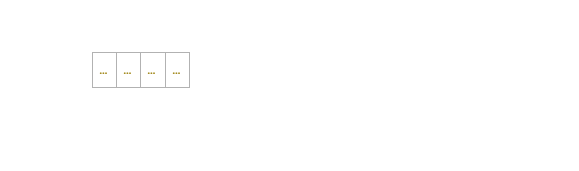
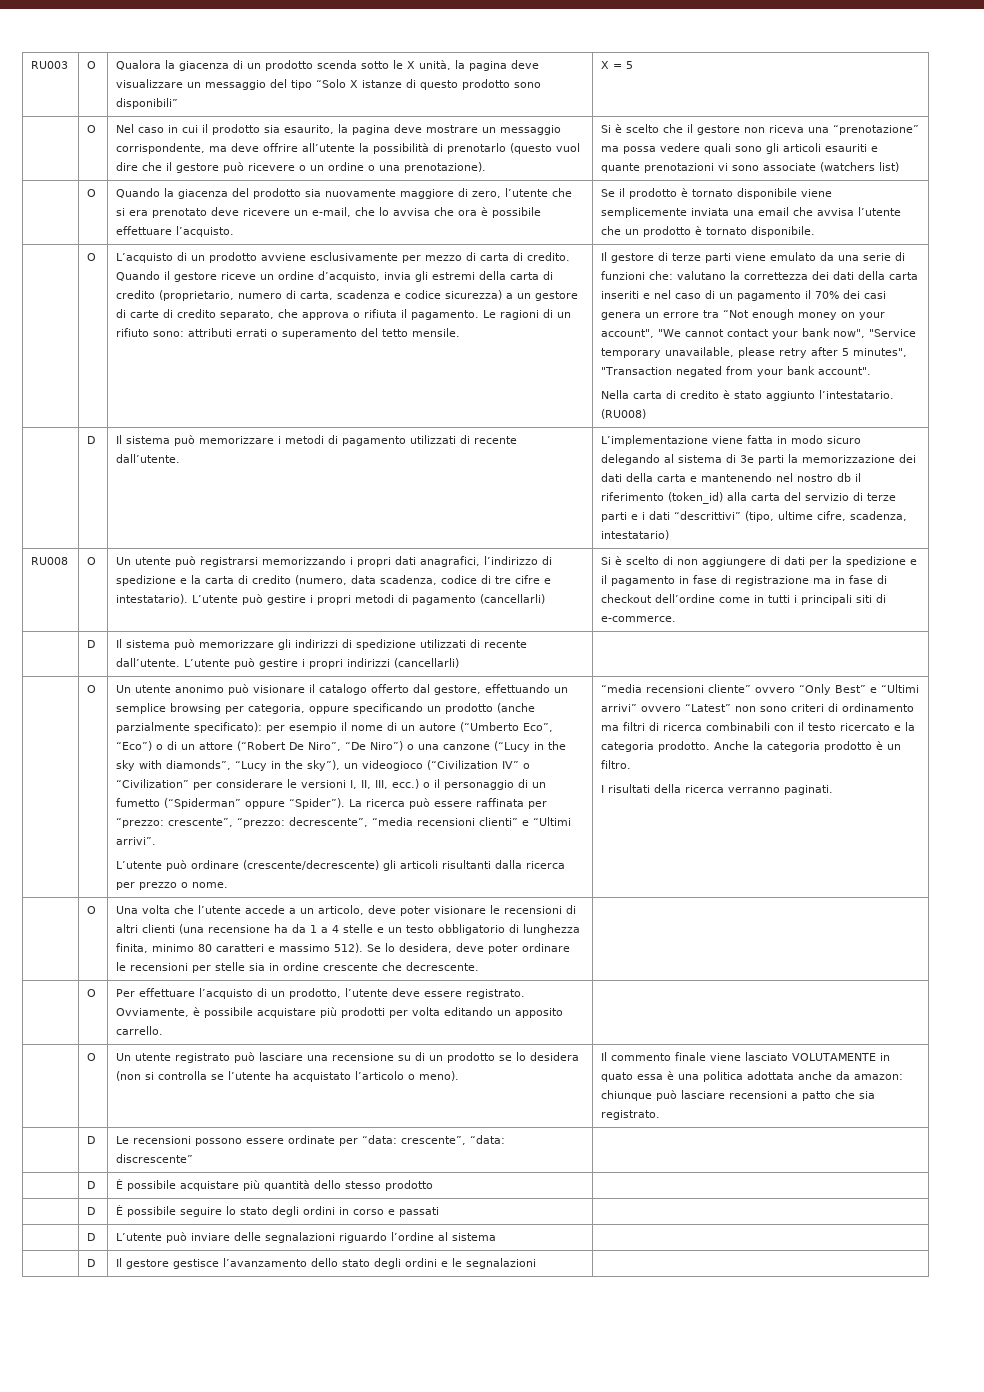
[99,72,109,74] [123,72,133,74] [147,72,157,74] [172,72,182,74] … | … | … | … -> [31,61,69,69] [87,61,97,69] [116,60,540,71] [116,79,542,90] [116,98,179,109] [601,61,634,69] [87,125,97,133] [116,124,562,135] [116,143,581,154] [116,162,487,173] [601,124,920,135] [601,143,879,154] [601,162,900,173] [87,189,97,197] [116,188,573,199] [116,207,542,218] [116,226,235,237] [601,188,833,199] [601,207,902,218] [601,226,816,237] [87,253,97,261] [116,252,571,263] [116,271,554,282] [116,290,579,301] [116,309,572,320] [116,328,461,339] [601,252,906,263] [601,271,919,280] [601,290,887,301] [601,309,886,320] [601,328,917,339] [601,347,908,358] [601,366,872,377] [601,390,895,401] [601,409,647,419] [87,436,96,444] [116,435,518,446] [116,454,181,463] [601,435,862,446] [601,454,917,465] [601,473,862,482] [601,492,897,504] [601,511,908,522] [601,530,670,540] [31,557,69,565] [87,557,97,565] [116,556,553,567] [116,575,552,586] [116,594,546,605] [601,556,918,567] [601,575,888,586] [601,594,887,605] [601,616,677,622] [87,640,96,648] [116,639,528,650] [116,658,460,669] [87,685,97,693] [116,684,569,695] [116,703,536,714] [116,722,554,733] [116,741,567,752] [116,760,531,771] [116,779,547,790] [116,798,548,809] [116,817,572,828] [116,837,157,845] [116,860,566,871] [116,882,229,890] [601,684,920,695] [601,703,915,712] [601,722,916,731] [601,741,902,752] [601,760,632,769] [601,784,834,795] [87,906,97,914] [116,905,577,916] [116,924,581,935] [116,943,571,954] [116,962,480,973] [87,989,97,997] [116,988,526,999] [116,1007,564,1018] [116,1026,164,1035] [87,1053,97,1061] [116,1052,580,1063] [116,1071,460,1082] [601,1052,891,1061] [601,1071,904,1082] [601,1090,876,1101] [601,1110,661,1120] [87,1136,96,1144] [116,1135,506,1146] [116,1154,194,1163] [87,1181,96,1189] [116,1179,434,1191] [87,1207,96,1215] [116,1205,440,1217] [87,1233,96,1241] [116,1232,497,1243] [87,1259,96,1267] [116,1258,537,1269] RU003 | O | Qualora la giacenza di un prodotto scenda sotto le X unità, la pagina deve visualizzare un messaggio del tipo “Solo X istanze di questo prodotto sono disponibili” | X = 5 // | O | Nel caso in cui il prodotto sia esaurito, la pagina deve mostrare un messaggio corrispondente, ma deve offrire all’utente la possibilità di prenotarlo (questo vuol dire che il gestore può ricevere o un ordine o una prenotazione). | Si è scelto che il gestore non riceva una “prenotazione” ma possa vedere quali sono gli articoli esauriti e quante prenotazioni vi sono associate (watchers list) // | O | Quando la giacenza del prodotto sia nuovamente maggiore di zero, l’utente che si era prenotato deve ricevere un e-mail, che lo avvisa che ora è possibile effettuare l’acquisto. | Se il prodotto è tornato disponibile viene semplicemente inviata una email che avvisa l’utente che un prodotto è tornato disponibile. // | O | L’acquisto di un prodotto avviene esclusivamente per mezzo di carta di credito. Quando il gestore riceve un ordine d’acquisto, invia gli estremi della carta di credito (proprietario, numero di carta, scadenza e codice sicurezza) a un gestore di carte di credito separato, che approva o rifiuta il pagamento. Le ragioni di un rifiuto sono: attributi errati o superamento del tetto mensile. | Il gestore di terze parti viene emulato da una serie di funzioni che: valutano la correttezza dei dati della carta inseriti e nel caso di un pagamento il 70% dei casi genera un errore tra “Not enough money on your account", "We cannot contact your bank now", "Service temporary unavailable, please retry after 5 minutes", "Transaction negated from your bank account". // Nella carta di credito è stato aggiunto l’intestatario. (RU008) // | D | Il sistema può memorizzare i metodi di pagamento utilizzati di recente dall’utente. | L’implementazione viene fatta in modo sicuro delegando al sistema di 3e parti la memorizzazione dei dati della carta e mantenendo nel nostro db il riferimento (token_id) alla carta del servizio di terze parti e i dati “descrittivi” (tipo, ultime cifre, scadenza, intestatario) // RU008 | O | Un utente può registrarsi memorizzando i propri dati anagrafici, l’indirizzo di spedizione e la carta di credito (numero, data scadenza, codice di tre cifre e intestatario). L’utente può gestire i propri metodi di pagamento (cancellarli) | Si è scelto di non aggiungere di dati per la spedizione e il pagamento in fase di registrazione ma in fase di checkout dell’ordine come in tutti i principali siti di e-commerce. // | D | Il sistema può memorizzare gli indirizzi di spedizione utilizzati di recente dall’utente. L’utente può gestire i propri indirizzi (cancellarli) | // | O | Un utente anonimo può visionare il catalogo offerto dal gestore, effettuando un semplice browsing per categoria, oppure specificando un prodotto (anche parzialmente specificato): per esempio il nome di un autore (“Umberto Eco”, “Eco”) o di un attore (“Robert De Niro”, “De Niro”) o una canzone (“Lucy in the sky with diamonds”, “Lucy in the sky”), un videogioco (“Civilization IV” o “Civilization” per considerare le versioni I, II, III, ecc.) o il personaggio di un fumetto (“Spiderman” oppure “Spider”). La ricerca può essere raffinata per “prezzo: crescente”, “prezzo: decrescente”, “media recensioni clienti” e “Ultimi arrivi”. // L’utente può ordinare (crescente/decrescente) gli articoli risultanti dalla ricerca per prezzo o nome. | “media recensioni cliente” ovvero “Only Best” e “Ultimi arrivi” ovvero “Latest” non sono criteri di ordinamento ma filtri di ricerca combinabili con il testo ricercato e la categoria prodotto. Anche la categoria prodotto è un filtro. // I risultati della ricerca verranno paginati. // | O | Una volta che l’utente accede a un articolo, deve poter visionare le recensioni di altri clienti (una recensione ha da 1 a 4 stelle e un testo obbligatorio di lunghezza finita, minimo 80 caratteri e massimo 512). Se lo desidera, deve poter ordinare le recensioni per stelle sia in ordine crescente che decrescente. | // | O | Per effettuare l’acquisto di un prodotto, l’utente deve essere registrato. Ovviamente, è possibile acquistare più prodotti per volta editando un apposito carrello. | // | O | Un utente registrato può lasciare una recensione su di un prodotto se lo desidera (non si controlla se l’utente ha acquistato l’articolo o meno). | Il commento finale viene lasciato VOLUTAMENTE in quato essa è una politica adottata anche da amazon: chiunque può lasciare recensioni a patto che sia registrato. // | D | Le recensioni possono essere ordinate per “data: crescente”, “data: discrescente” | // | D | È possibile acquistare più quantità dello stesso prodotto | // | D | È possibile seguire lo stato degli ordini in corso e passati | // | D | L’utente può inviare delle segnalazioni riguardo l’ordine al sistema | // | D | Il gestore gestisce l’avanzamento dello stato degli ordini e le segnalazioni |

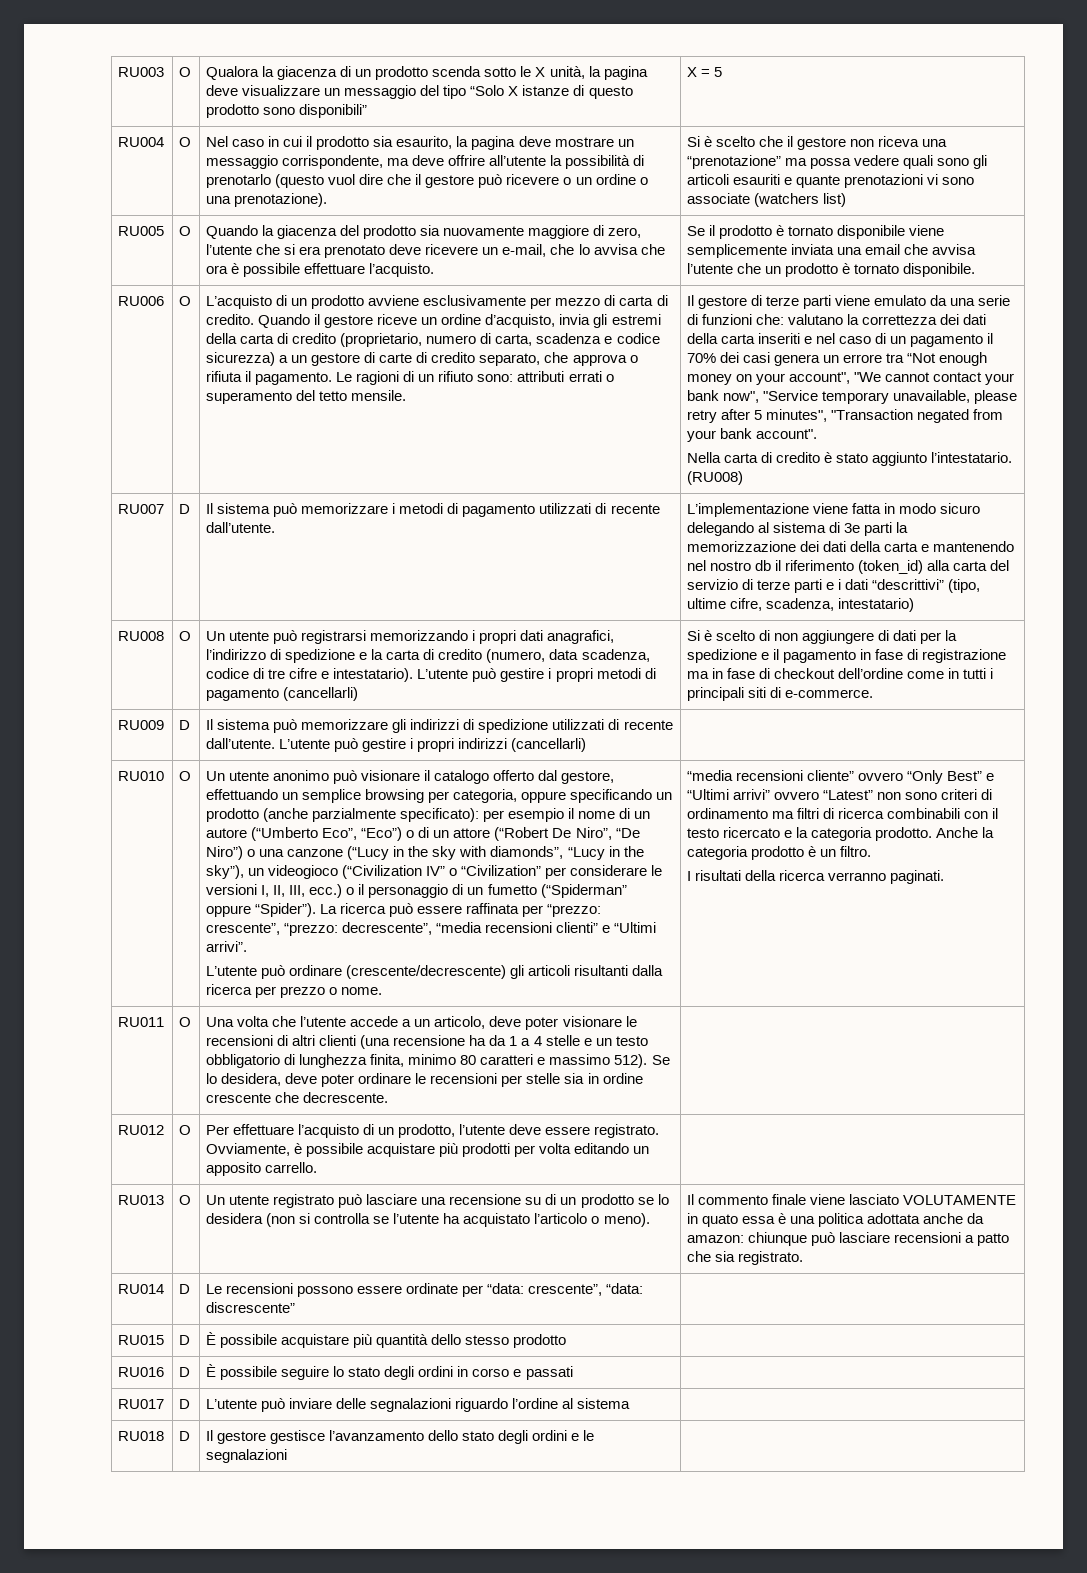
(634, 65) none -> [118,137,165,147] RU004
(900, 167) none -> [118,226,165,236] RU005
(816, 231) none -> [118,296,165,306] RU006
(647, 414) none -> [118,504,165,514] RU007
(677, 619) none -> [118,720,165,730] RU009
(460, 663) none -> [118,771,165,781] RU010
(834, 790) none -> [118,1017,165,1027] RU011
(480, 966) none -> [118,1125,165,1135] RU012
(164, 1030) none -> [118,1195,165,1205] RU013
(661, 1115) none -> [118,1284,165,1294] RU014
(194, 1158) none -> [118,1335,165,1345] RU015
(434, 1185) none -> [118,1367,165,1377] RU016
(440, 1212) none -> [118,1399,165,1409] RU017
(497, 1237) none -> [118,1431,165,1441] RU018

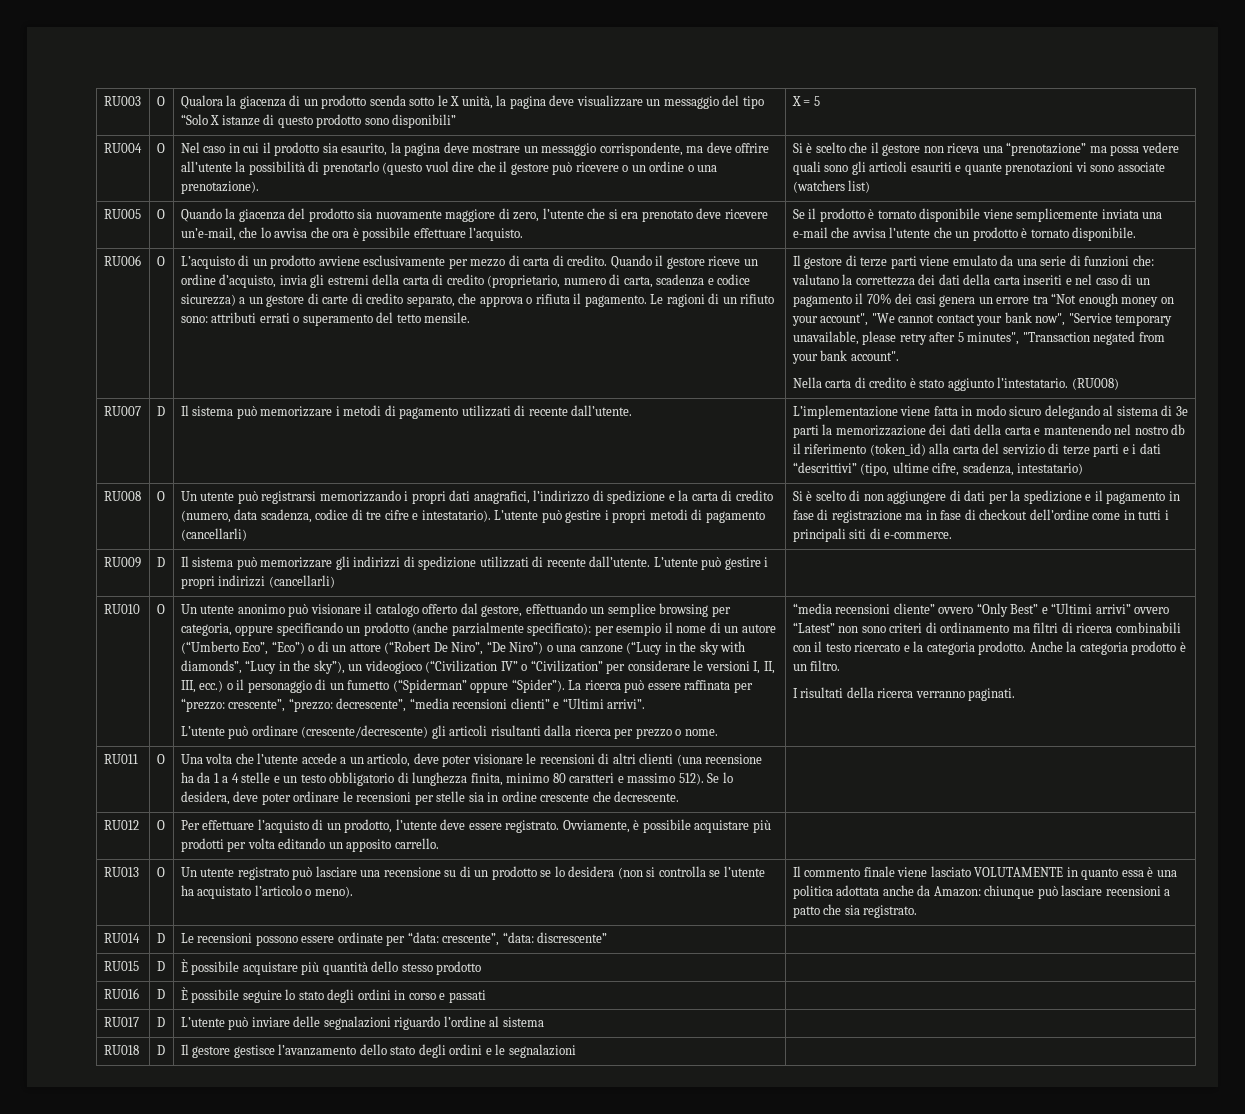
[482,244,547,257] un e-mail, -> [180,227,236,241] un’e-mail,
[865,244,901,255] email -> [792,227,828,238] e-mail
[702,1214,739,1227] quato -> [1081,868,1119,880] quanto
[687,1235,745,1243] amazon: -> [933,886,981,897] Amazon:

